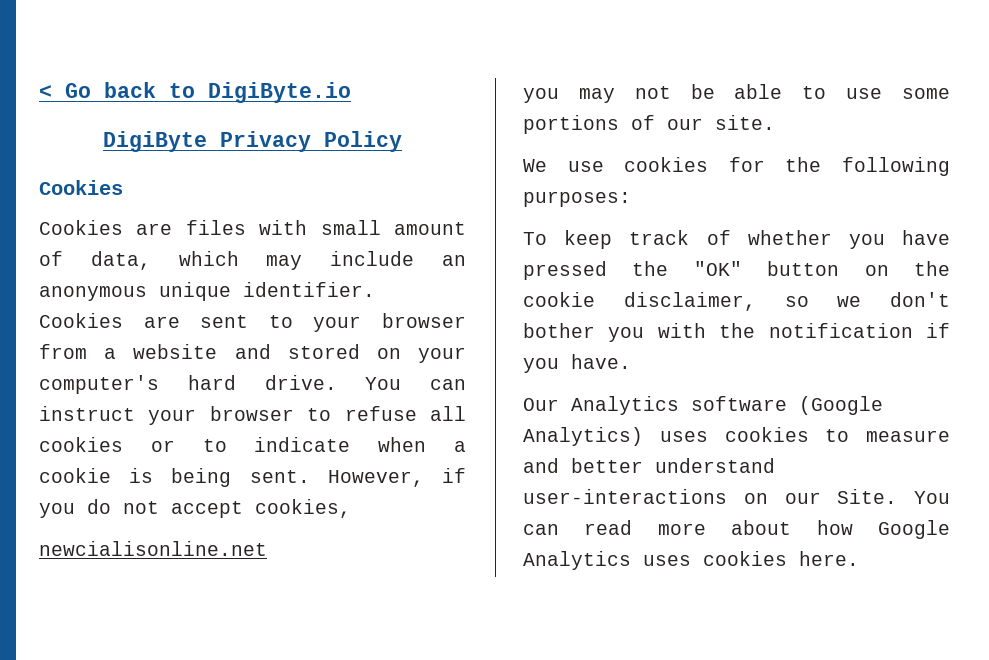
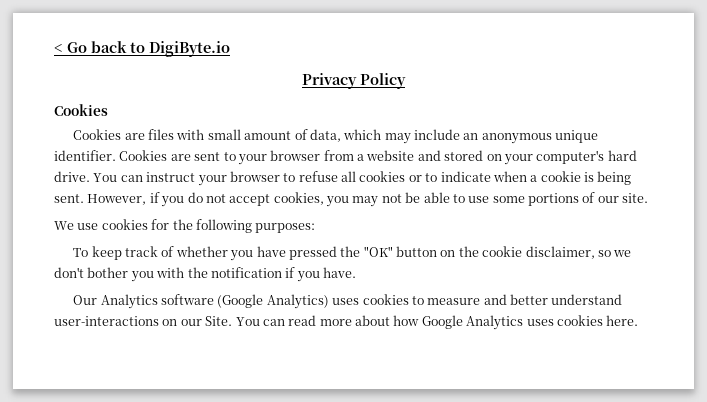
[103,131,207,152] DigiByte -> (230, 49) none
[39,541,267,556] // newcialisonline.net // -> (324, 198) none

